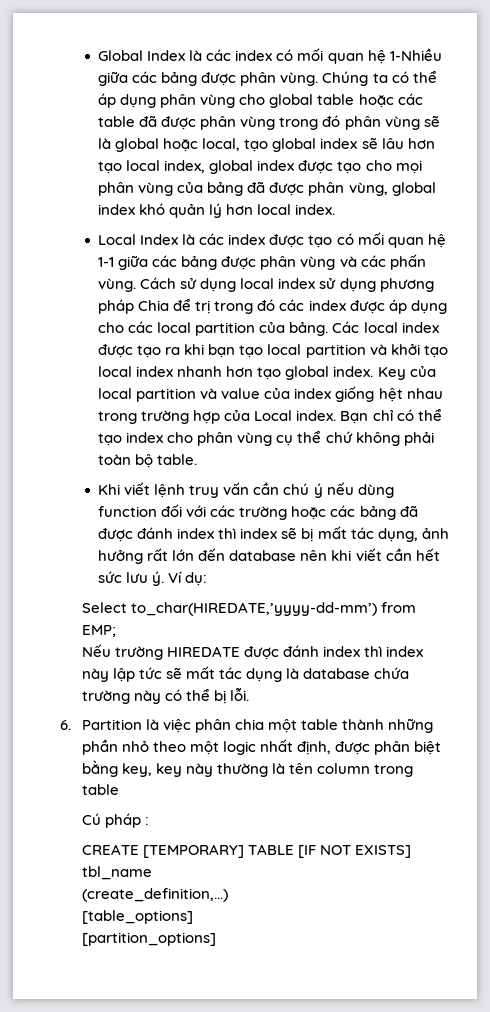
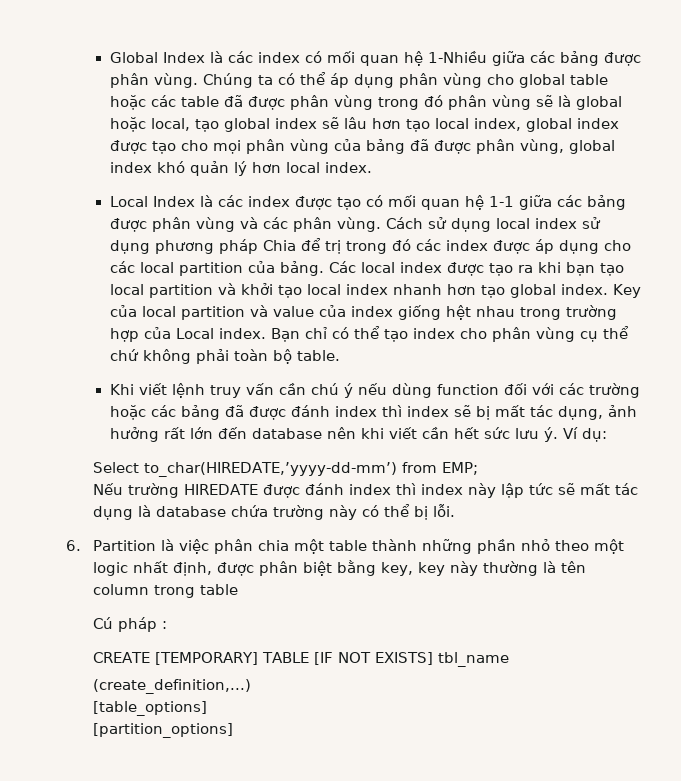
[389,254,426,270] phấn -> [292,217,332,232] phân

